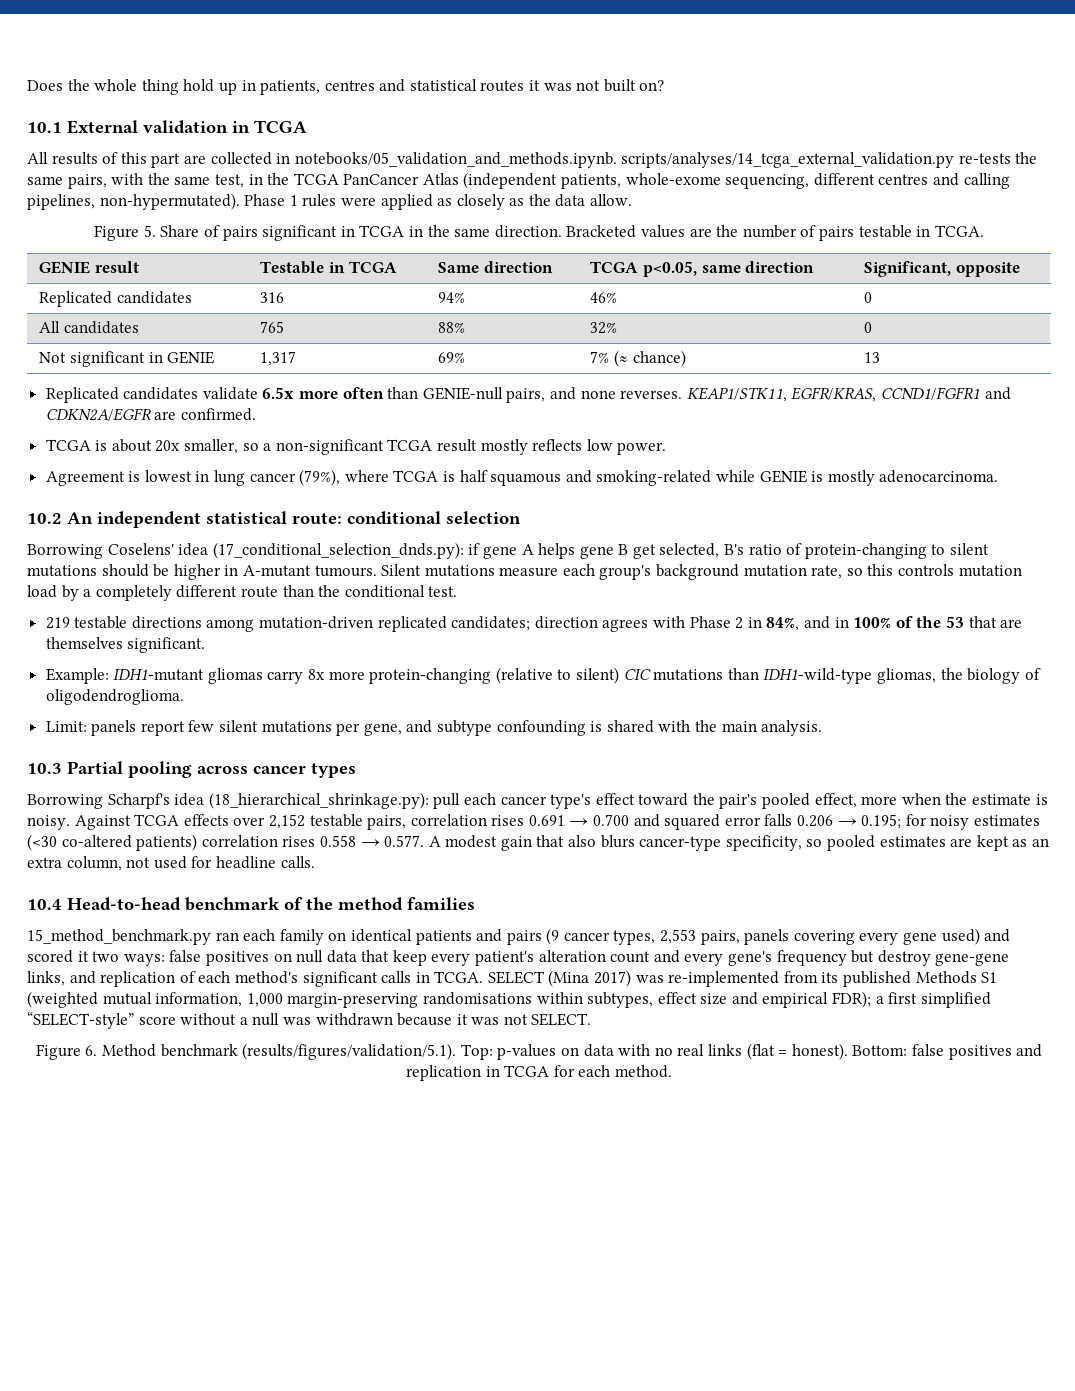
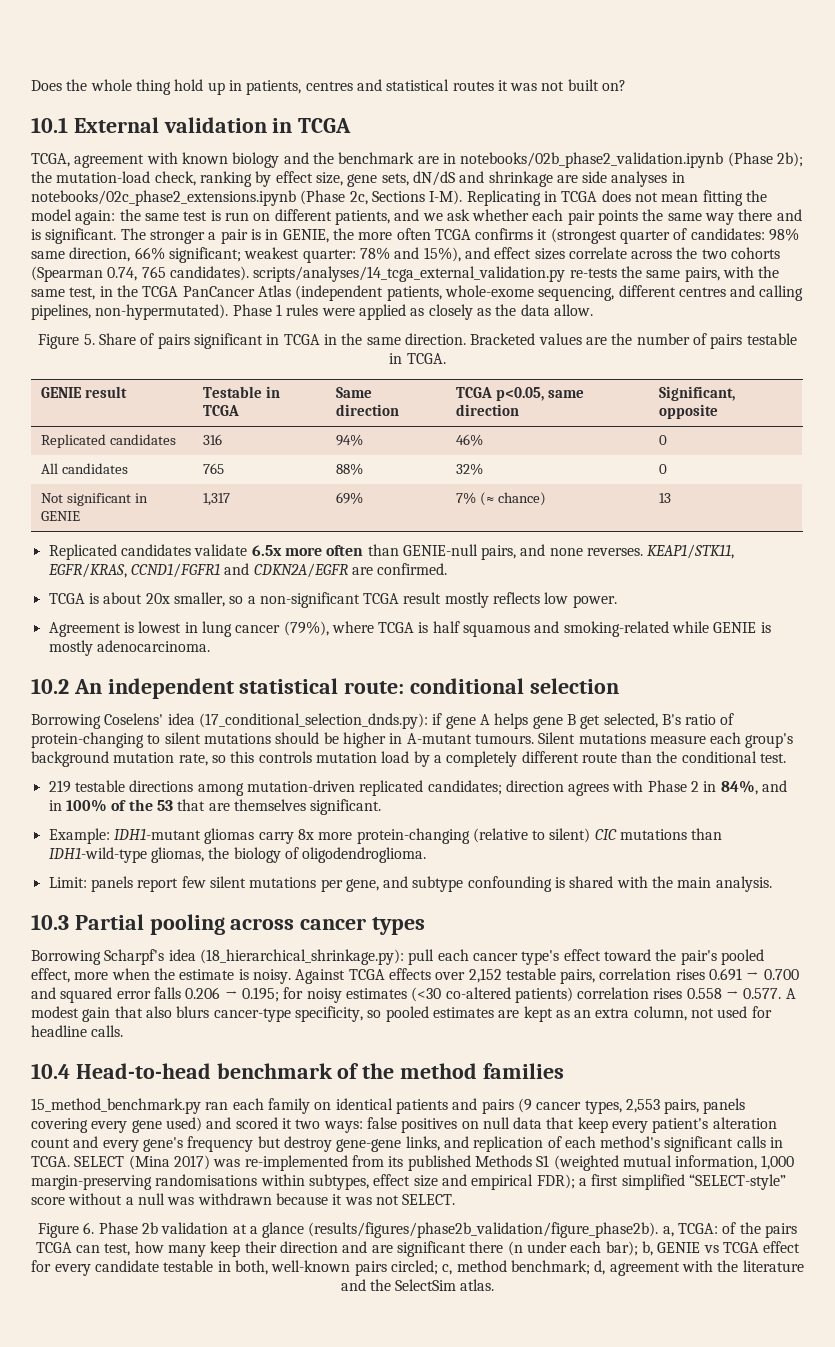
[27,152,617,168] All results of this part are collected in notebooks/05_validation_and_methods.ipynb. -> [31,152,803,168] [31,171,685,187] [31,190,767,206] [31,209,802,225] [31,228,800,244] [31,247,781,263] [31,266,249,282] TCGA, agreement with known biology and the benchmark are in notebooks/02b_phase2_validation.ipynb (Phase 2b); the mutation-load check, ranking by effect size, gene sets, dN/dS and shrinkage are side analyses in notebooks/02c_phase2_extensions.ipynb (Phase 2c, Sections I-M). Replicating in TCGA does not mean fitting the model again: the same test is run on different patients, and we ask whether each pair points the same way there and is significant. The stronger a pair is in GENIE, the more often TCGA confirms it (strongest quarter of candidates: 98% same direction, 66% significant; weakest quarter: 78% and 15%), and effect sizes correlate across the two cohorts (Spearman 0.74, 765 candidates).
[102,1043,1043,1060] [406,1065,672,1081] Method benchmark (results/figures/validation/5.1). Top: p-values on data with no real links (flat = honest). Bottom: false positives and replication in TCGA for each method. -> [98,1222,798,1238] [35,1241,801,1257] [31,1260,804,1276] [340,1279,495,1291] Phase 2b validation at a glance (results/figures/phase2b_validation/figure_phase2b). a, TCGA: of the pairs TCGA can test, how many keep their direction and are significant there (n under each bar); b, GENIE vs TCGA effect for every candidate testable in both, well-known pairs circled; c, method benchmark; d, agreement with the literature and the SelectSim atlas.

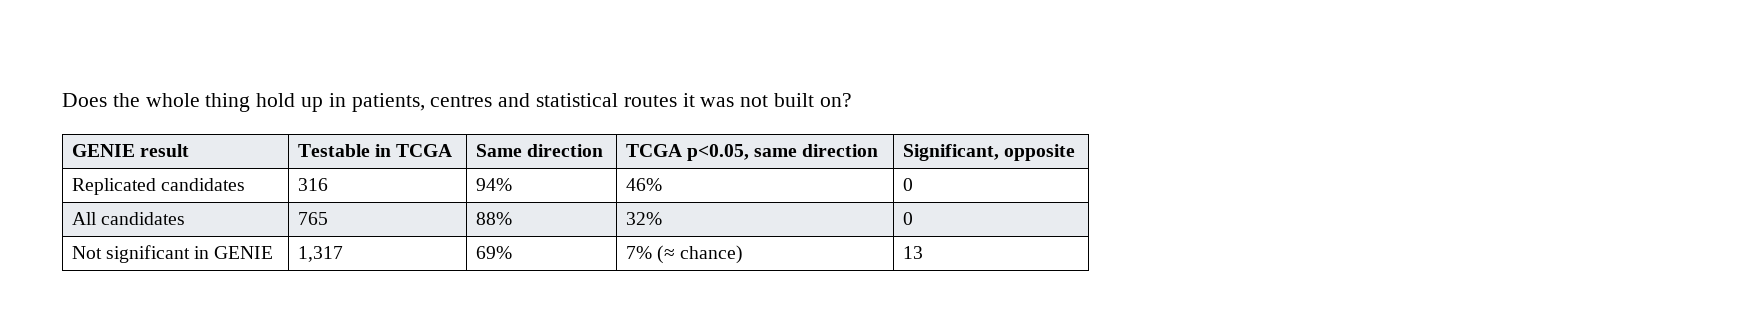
[31,117,352,133] [31,152,803,168] [31,171,685,187] [31,190,767,206] [31,209,802,225] [31,228,800,244] [31,247,781,263] [31,266,780,282] [31,285,804,301] [31,304,593,320] [38,333,797,349] [389,353,446,364] // 10.1 External validation in TCGA // TCGA, agreement with known biology and the benchmark are in notebooks/02b_phase2_validation.ipynb (Phase 2b); the mutation-load check, ranking by effect size, gene sets, dN/dS and shrinkage are side analyses in notebooks/02c_phase2_extensions.ipynb (Phase 2c, Sections I-M). Replicating in TCGA does not mean fitting the model again: the same test is run on different patients, and we ask whether each pair points the same way there and is significant. The stronger a pair is in GENIE, the more often TCGA confirms it (strongest quarter of candidates: 98% same direction, 66% significant; weakest quarter: 78% and 15%), and effect sizes correlate across the two cohorts (Spearman 0.74, 765 candidates). scripts/analyses/14_tcga_external_validation.py re-tests the same pairs, with the same test, in the TCGA PanCancer Atlas (independent patients, whole-exome sequencing, different centres and calling pipelines, non-hypermutated). Phase 1 rules were applied as closely as the data allow. // Figure 5. Share of pairs significant in TCGA in the same direction. Bracketed values are the number of pairs testable in TCGA. -> (852, 100) none
[48,544,735,560] [47,563,448,578] [48,592,617,608] [48,621,771,637] [48,640,210,656] [31,678,619,699] [31,713,735,729] [31,732,794,748] [31,751,787,767] [48,780,788,796] [48,799,382,815] [48,828,723,844] [48,847,427,863] [48,876,772,892] [31,914,426,935] [31,949,764,965] [31,968,799,984] [31,987,796,1003] [31,1006,772,1022] [31,1025,124,1037] [31,1063,564,1079] [31,1098,746,1114] [31,1117,777,1133] [31,1136,784,1152] [31,1155,795,1171] [31,1174,786,1190] [31,1193,456,1205] [37,1222,798,1238] [35,1241,801,1257] [31,1260,804,1276] [340,1279,495,1291] // Replicated candidates validate 6.5x more often than GENIE-null pairs, and none reverses. KEAP1/STK11, EGFR/KRAS, CCND1/FGFR1 and CDKN2A/EGFR are confirmed. // TCGA is about 20x smaller, so a non-significant TCGA result mostly reflects low power. // Agreement is lowest in lung cancer (79%), where TCGA is half squamous and smoking-related while GENIE is mostly adenocarcinoma. // 10.2 An independent statistical route: conditional selection // Borrowing Coselens' idea (17_conditional_selection_dnds.py): if gene A helps gene B get selected, B's ratio of protein-changing to silent mutations should be higher in A-mutant tumours. Silent mutations measure each group's background mutation rate, so this controls mutation load by a completely different route than the conditional test. // 219 testable directions among mutation-driven replicated candidates; direction agrees with Phase 2 in 84%, and in 100% of the 53 that are themselves significant. // Example: IDH1-mutant gliomas carry 8x more protein-changing (relative to silent) CIC mutations than IDH1-wild-type gliomas, the biology of oligodendroglioma. // Limit: panels report few silent mutations per gene, and subtype confounding is shared with the main analysis. // 10.3 Partial pooling across cancer types // Borrowing Scharpf's idea (18_hierarchical_shrinkage.py): pull each cancer type's effect toward the pair's pooled effect, more when the estimate is noisy. Against TCGA effects over 2,152 testable pairs, correlation rises 0.691 → 0.700 and squared error falls 0.206 → 0.195; for noisy estimates (<30 co-altered patients) correlation rises 0.558 → 0.577. A modest gain that also blurs cancer-type specificity, so pooled estimates are kept as an extra column, not used for headline calls. // 10.4 Head-to-head benchmark of the method families // 15_method_benchmark.py ran each family on identical patients and pairs (9 cancer types, 2,553 pairs, panels covering every gene used) and scored it two ways: false positives on null data that keep every patient's alteration count and every gene's frequency but destroy gene-gene links, and replication of each method's significant calls in TCGA. SELECT (Mina 2017) was re-implemented from its published Methods S1 (weighted mutual information, 1,000 margin-preserving randomisations within subtypes, effect size and empirical FDR); a first simplified “SELECT-style” score without a null was withdrawn because it was not SELECT. // Figure 6. Phase 2b validation at a glance (results/figures/phase2b_validation/figure_phase2b). a, TCGA: of the pairs TCGA can test, how many keep their direction and are significant there (n under each bar); b, GENIE vs TCGA effect for every candidate testable in both, well-known pairs circled; c, method benchmark; d, agreement with the literature and the SelectSim atlas. -> (923, 252) none

